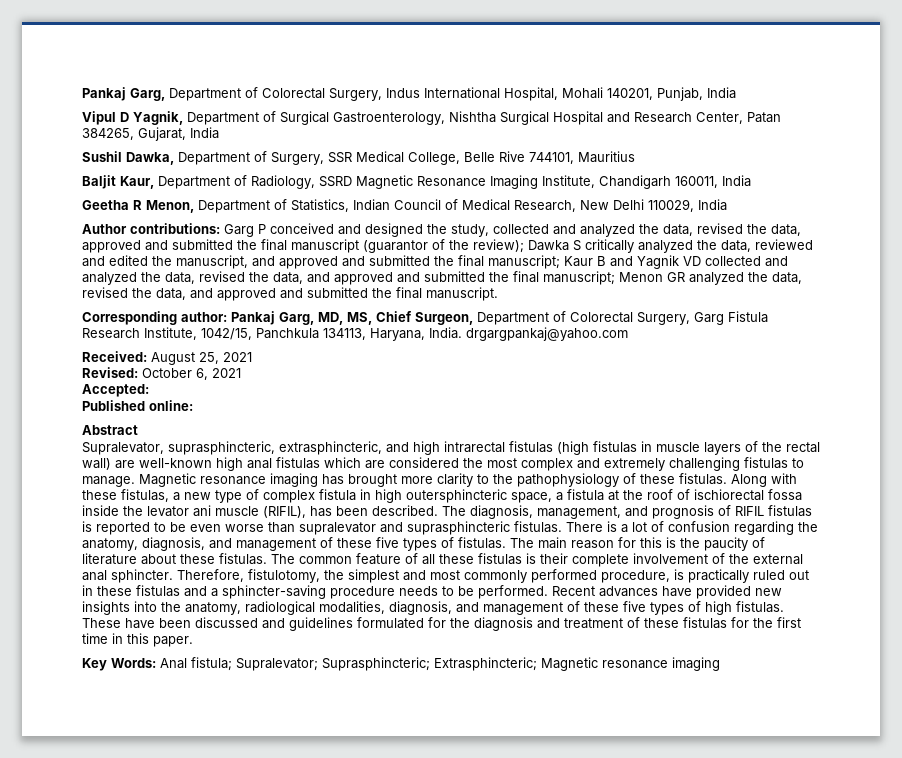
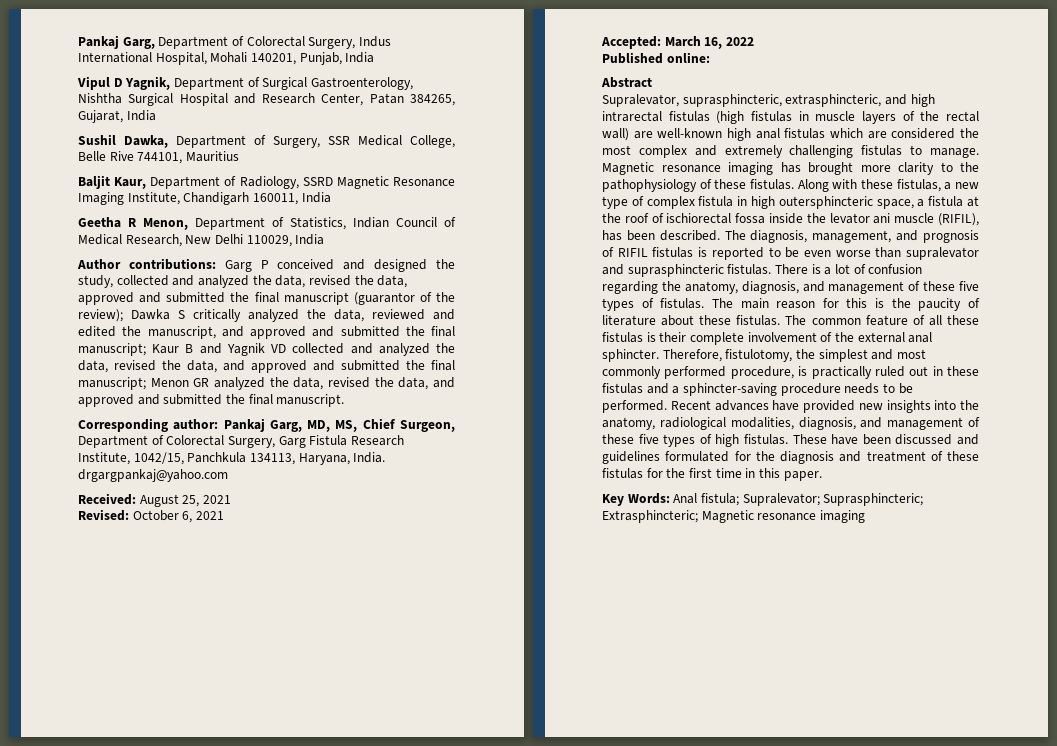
(149, 390) none -> [664,36,754,49] March 16, 2022

